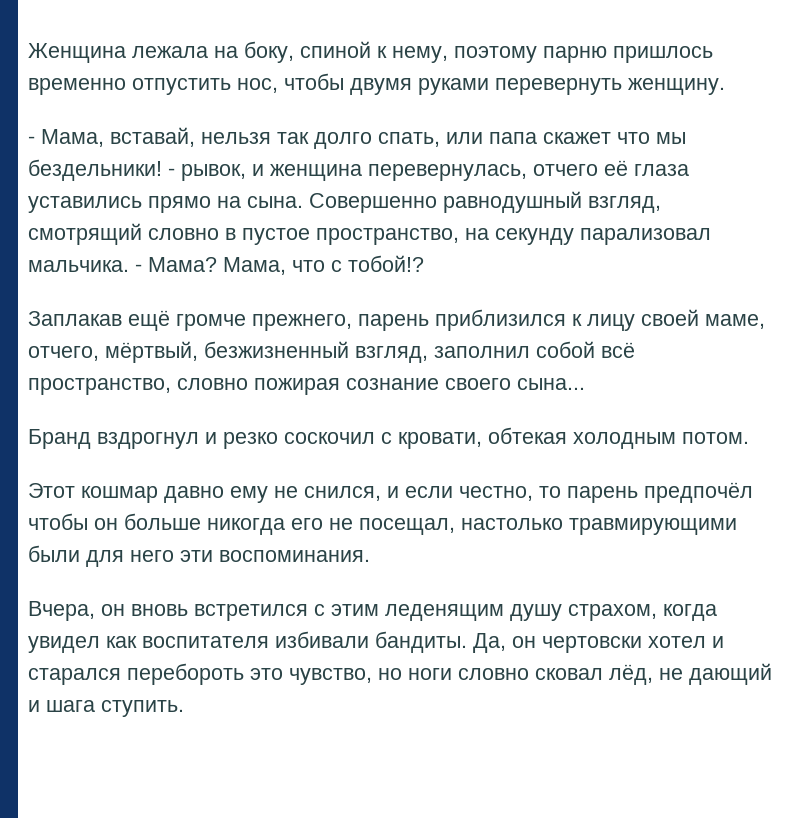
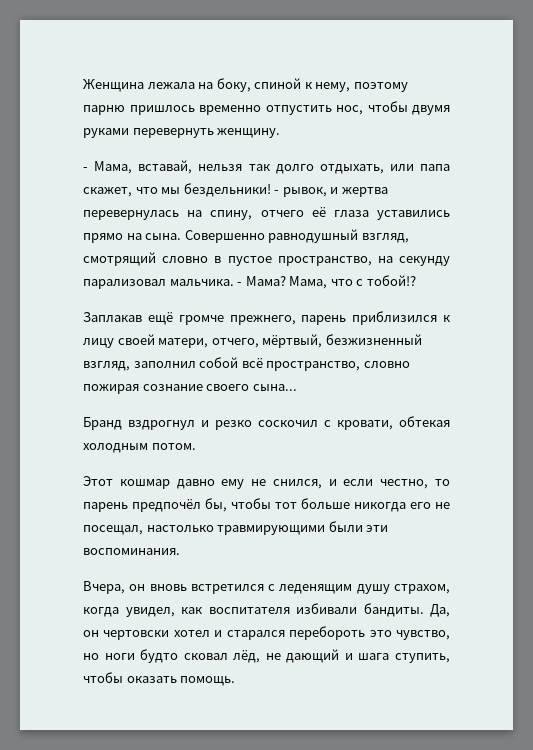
[378,132,440,147] спать, -> [319,164,384,174] отдыхать,
[543,132,611,144] скажет -> [83,187,132,197] скажет,
[270,164,527,181] женщина перевернулась, -> [341,187,388,197] [83,210,253,220] жертва перевернулась на спину,
[705,314,765,329] маме, -> [158,338,209,348] матери,
[28,513,118,530] чтобы он -> [205,498,297,512] бы, чтобы тот
[86,550,174,567] для него -> (363, 526) none
[331,604,379,616] этим -> (276, 587) none
[28,636,100,653] увидел -> [125,607,175,617] увидел,
[458,668,529,680] словно -> [140,649,179,663] будто
[101,700,184,717] ступить. -> [395,653,450,663] [83,672,236,686] ступить, чтобы оказать помощь.

